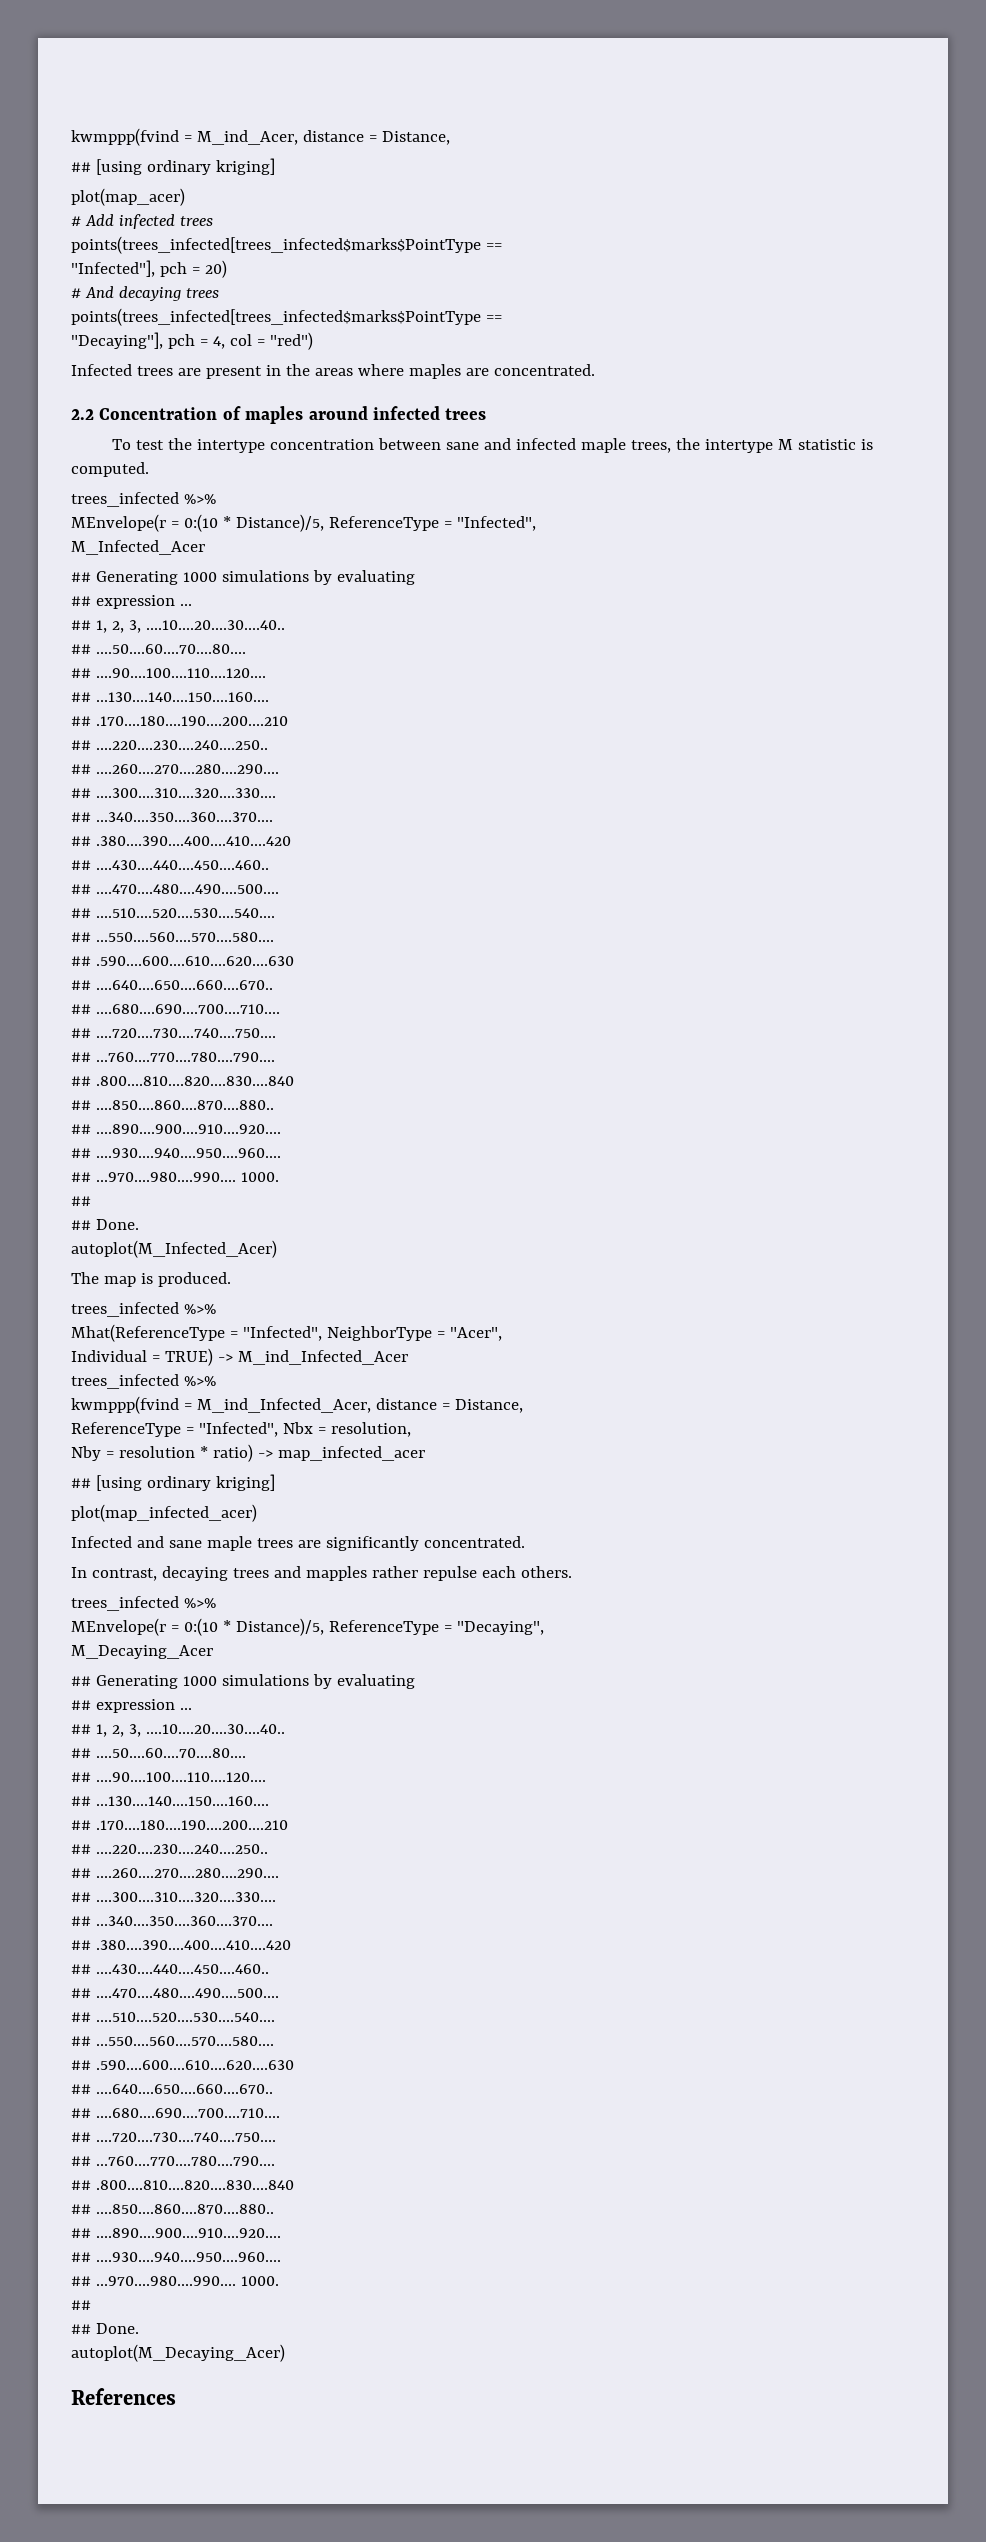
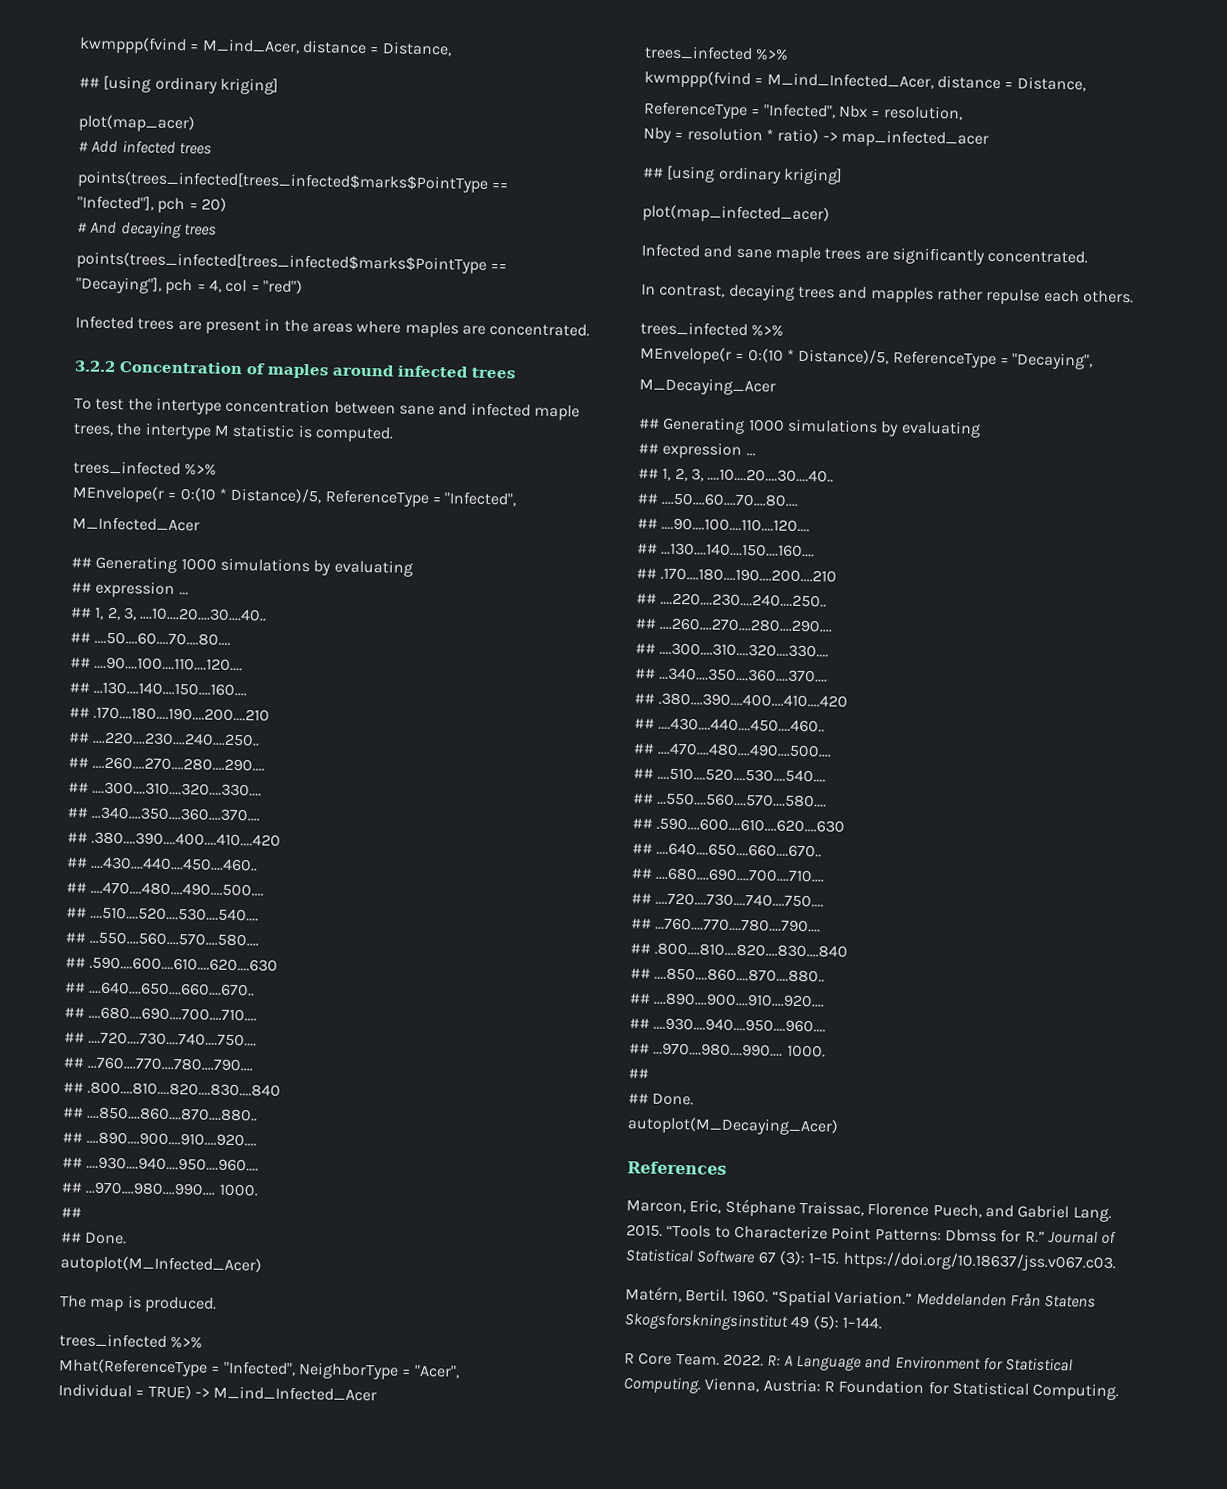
[71,409,94,420] 2.2 -> [74,360,116,373] 3.2.2
(176, 2396) none -> [626,1198,1112,1222] [626,1224,1117,1245] [625,1248,1116,1273] [625,1286,1097,1308] [624,1312,882,1331] [624,1352,1074,1372] [623,1376,1120,1401] // Marcon, Eric, Stéphane Traissac, Florence Puech, and Gabriel Lang. 2015. “Tools to Characterize Point Patterns: Dbmss for R.” Journal of Statistical Software 67 (3): 1–15. https://doi.org/10.18637/jss.v067.c03. // Matérn, Bertil. 1960. “Spatial Variation.” Meddelanden Från Statens Skogsforskningsinstitut 49 (5): 1–144. // R Core Team. 2022. R: A Language and Environment for Statistical Computing. Vienna, Austria: R Foundation for Statistical Computing.

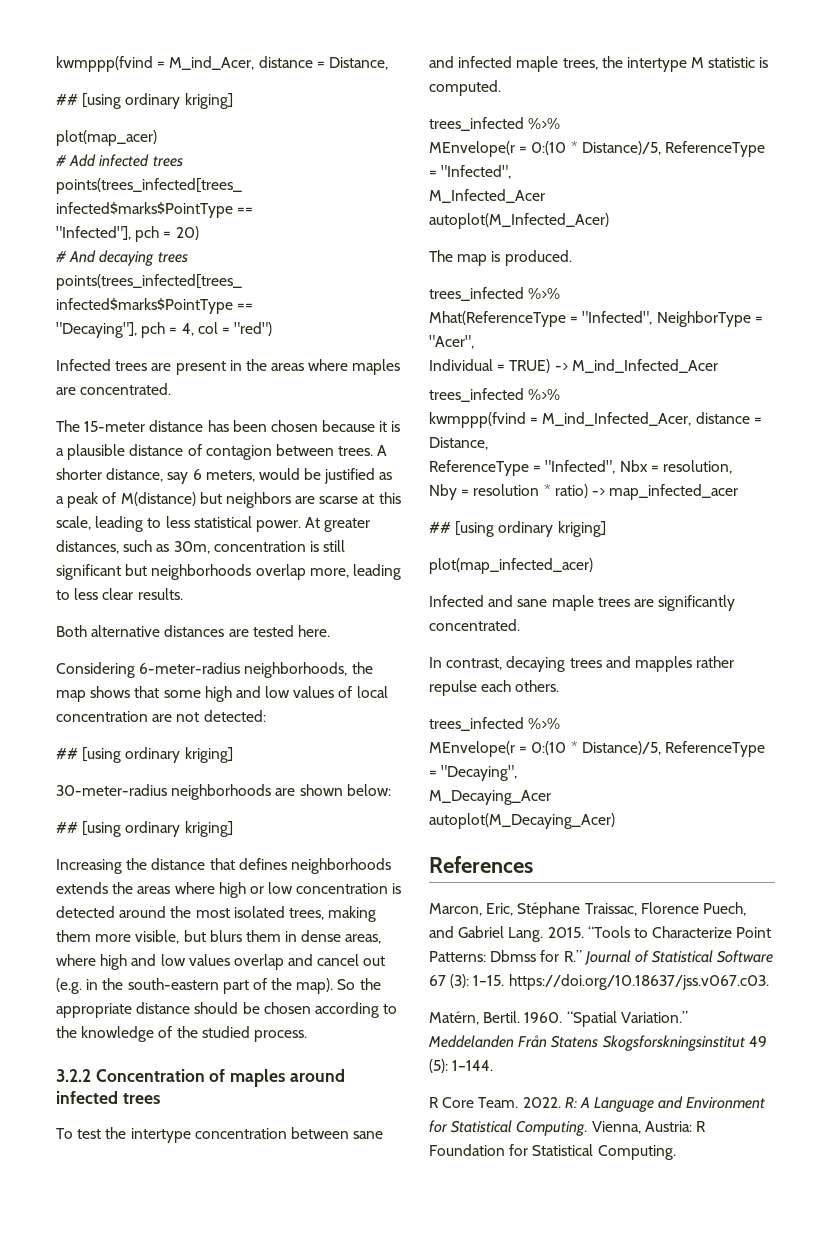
(591, 329) none -> [56,420,401,432] [56,444,388,460] [56,468,393,484] [56,492,401,508] [56,516,371,532] [56,540,346,554] [56,564,401,580] [56,588,183,600] [56,625,330,637] [56,662,373,678] [56,686,388,702] [56,710,266,722] [56,747,233,763] [56,784,391,800] [56,821,233,837] [56,858,391,874] [56,882,402,898] [56,906,377,922] [56,930,382,944] [56,954,386,970] [56,978,381,994] [56,1002,398,1018] [56,1026,307,1042] // The 15-meter distance has been chosen because it is a plausible distance of contagion between trees. A shorter distance, say 6 meters, would be justified as a peak of M(distance) but neighbors are scarse at this scale, leading to less statistical power. At greater distances, such as 30m, concentration is still significant but neighborhoods overlap more, leading to less clear results. // Both alternative distances are tested here. // Considering 6-meter-radius neighborhoods, the map shows that some high and low values of local concentration are not detected: // ## [using ordinary kriging] // 30-meter-radius neighborhoods are shown below: // ## [using ordinary kriging] // Increasing the distance that defines neighborhoods extends the areas where high or low concentration is detected around the most isolated trees, making them more visible, but blurs them in dense areas, where high and low values overlap and cancel out (e.g. in the south-eastern part of the map). So the appropriate distance should be chosen according to the knowledge of the studied process.
[71,555,413,577] [71,580,189,599] [70,606,268,622] [70,631,232,646] [70,656,244,672] [69,681,248,697] [69,706,271,722] [68,731,261,747] [68,756,266,772] [68,781,263,797] [67,806,261,822] [67,831,282,847] [66,856,259,872] [66,881,265,897] [66,906,260,922] [65,931,260,947] [65,956,279,972] [64,981,256,997] [64,1006,258,1022] [64,1031,258,1047] [63,1056,254,1072] [63,1081,282,1097] [63,1106,259,1122] [62,1131,258,1147] [62,1156,260,1172] [61,1181,258,1197] [61,1207,82,1218] [61,1231,128,1245] // ## Generating 1000 simulations by evaluating // ## expression ... // ## 1, 2, 3, ....10....20....30....40.. // ## ....50....60....70....80.... // ## ....90....100....110....120.... // ## ...130....140....150....160.... // ## .170....180....190....200....210 // ## ....220....230....240....250.. // ## ....260....270....280....290.... // ## ....300....310....320....330.... // ## ...340....350....360....370.... // ## .380....390....400....410....420 // ## ....430....440....450....460.. // ## ....470....480....490....500.... // ## ....510....520....530....540.... // ## ...550....560....570....580.... // ## .590....600....610....620....630 // ## ....640....650....660....670.. // ## ....680....690....700....710.... // ## ....720....730....740....750.... // ## ...760....770....780....790.... // ## .800....810....820....830....840 // ## ....850....860....870....880.. // ## ....890....900....910....920.... // ## ....930....940....950....960.... // ## ...970....980....990.... 1000. // ## // ## Done. -> (545, 196) none
[639,416,981,438] [638,441,756,460] [638,467,835,483] [637,492,799,507] [637,517,811,533] [637,542,816,558] [636,567,838,583] [636,592,828,608] [635,617,833,633] [635,642,830,658] [635,667,829,683] [634,692,849,708] [634,717,826,733] [633,742,833,758] [633,767,827,783] [633,792,828,808] [632,817,846,833] [632,842,823,858] [631,867,826,883] [631,892,825,908] [631,917,822,933] [630,942,849,958] [630,967,826,983] [629,992,826,1008] [629,1017,827,1033] [629,1042,826,1058] [628,1068,649,1079] [628,1092,695,1106] // ## Generating 1000 simulations by evaluating // ## expression ... // ## 1, 2, 3, ....10....20....30....40.. // ## ....50....60....70....80.... // ## ....90....100....110....120.... // ## ...130....140....150....160.... // ## .170....180....190....200....210 // ## ....220....230....240....250.. // ## ....260....270....280....290.... // ## ....300....310....320....330.... // ## ...340....350....360....370.... // ## .380....390....400....410....420 // ## ....430....440....450....460.. // ## ....470....480....490....500.... // ## ....510....520....530....540.... // ## ...550....560....570....580.... // ## .590....600....610....620....630 // ## ....640....650....660....670.. // ## ....680....690....700....710.... // ## ....720....730....740....750.... // ## ...760....770....780....790.... // ## .800....810....820....830....840 // ## ....850....860....870....880.. // ## ....890....900....910....920.... // ## ....930....940....950....960.... // ## ...970....980....990.... 1000. // ## // ## Done. -> (551, 797) none

